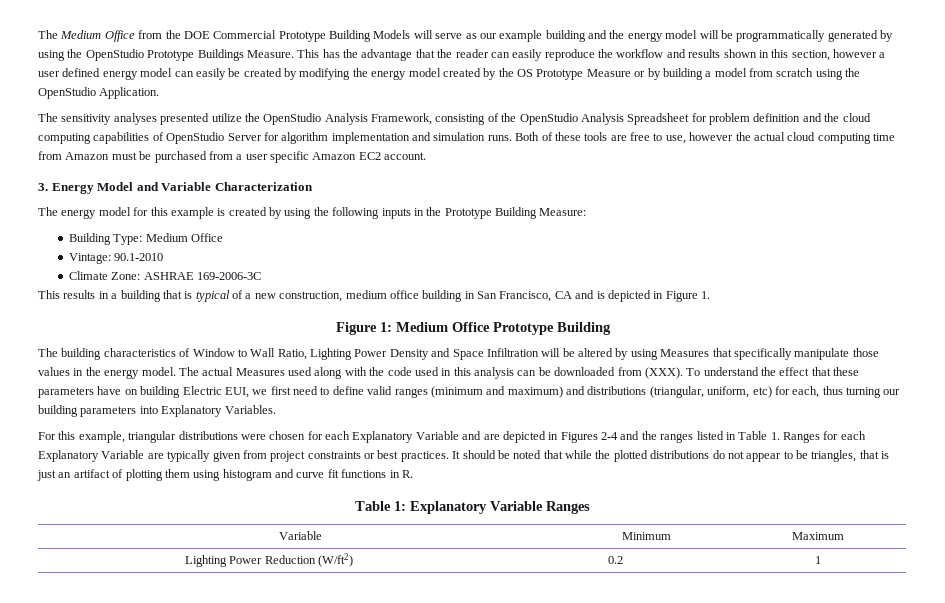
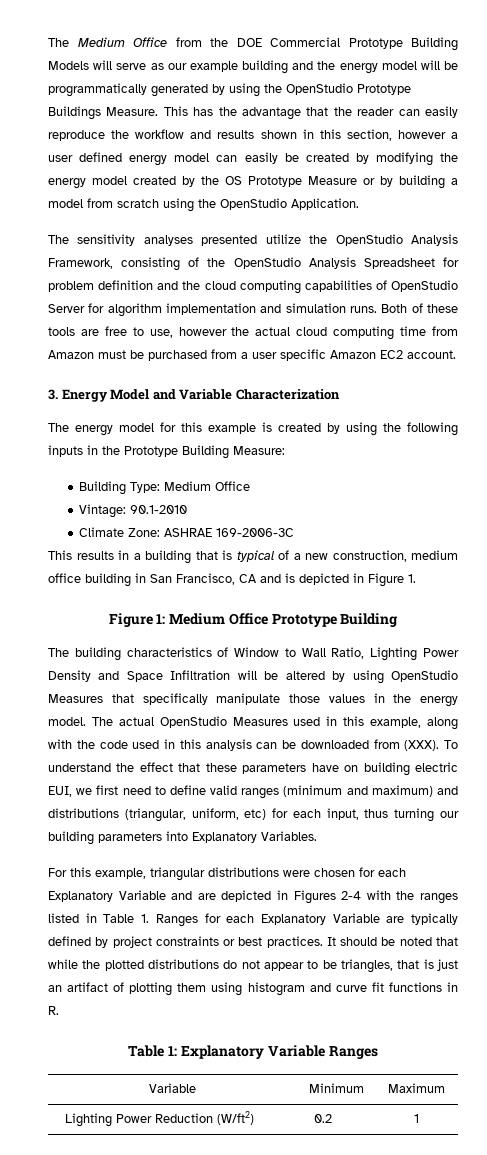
(658, 354) none -> [391,670,459,682] OpenStudio
(234, 371) none -> [159,716,227,728] OpenStudio
(312, 371) none -> [326,716,422,728] in this example,
[182,386,222,395] Electric -> [415,762,459,772] electric
[792,386,820,398] each, -> [292,808,359,820] each input,
[620,431,640,440] and -> [366,890,391,900] with
[212,450,267,462] given from -> [48,936,109,948] defined by

